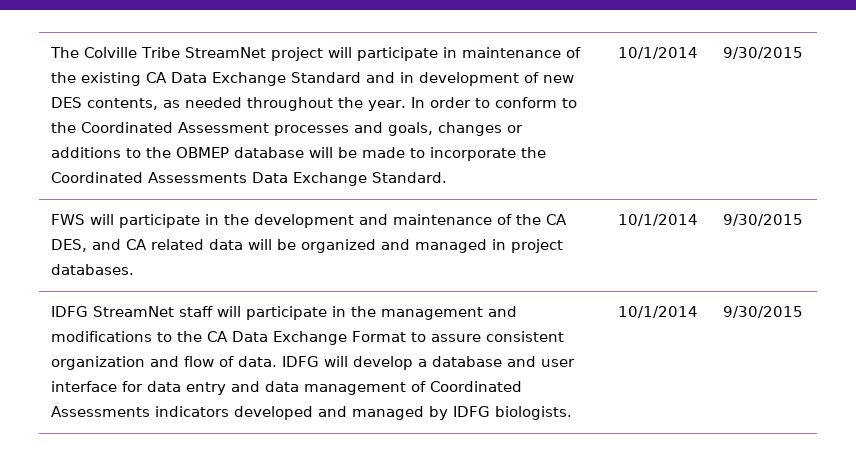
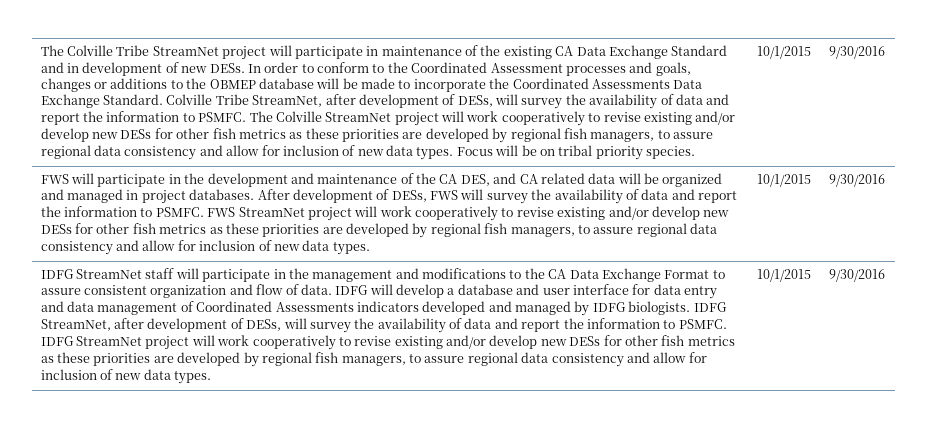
[50,97,406,111] DES contents, as needed throughout the year. -> [209,63,245,73] DESs.
[617,47,698,59] [722,47,803,59] | 10/1/2014 | 9/30/2015 -> [166,94,730,109] [40,111,736,126] [40,128,714,143] [40,145,696,160] [756,46,811,59] [828,46,885,59] Colville Tribe StreamNet, after development of DESs, will survey the availability of data and report the information to PSMFC. The Colville StreamNet project will work cooperatively to revise existing and/or develop new DESs for other fish metrics as these priorities are developed by regional fish managers, to assure regional data consistency and allow for inclusion of new data types. Focus will be on tribal priority species. | 10/1/2015 | 9/30/2016
[617,214,698,226] [722,214,803,226] | 10/1/2014 | 9/30/2015 -> [257,189,738,204] [40,206,730,221] [40,223,718,238] [40,240,370,255] [756,174,811,187] [828,174,885,187] After development of DESs, FWS will survey the availability of data and report the information to PSMFC. FWS StreamNet project will work cooperatively to revise existing and/or develop new DESs for other fish metrics as these priorities are developed by regional fish managers, to assure regional data consistency and allow for inclusion of new data types. | 10/1/2015 | 9/30/2016
[617,306,698,318] [722,306,803,318] | 10/1/2014 | 9/30/2015 -> [693,302,727,312] [40,318,727,333] [40,335,735,350] [40,352,707,367] [40,369,212,384] [756,269,811,282] [828,269,885,282] IDFG StreamNet, after development of DESs, will survey the availability of data and report the information to PSMFC. IDFG StreamNet project will work cooperatively to revise existing and/or develop new DESs for other fish metrics as these priorities are developed by regional fish managers, to assure regional data consistency and allow for inclusion of new data types. | 10/1/2015 | 9/30/2016

